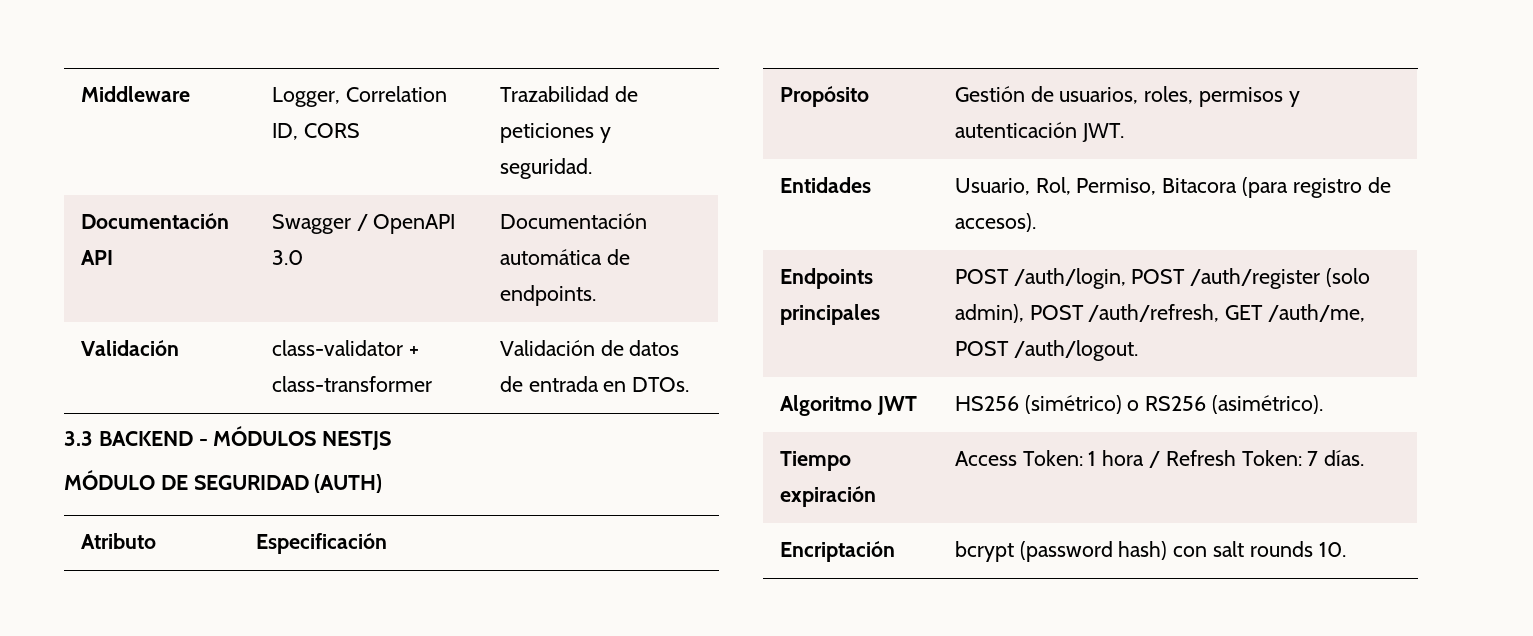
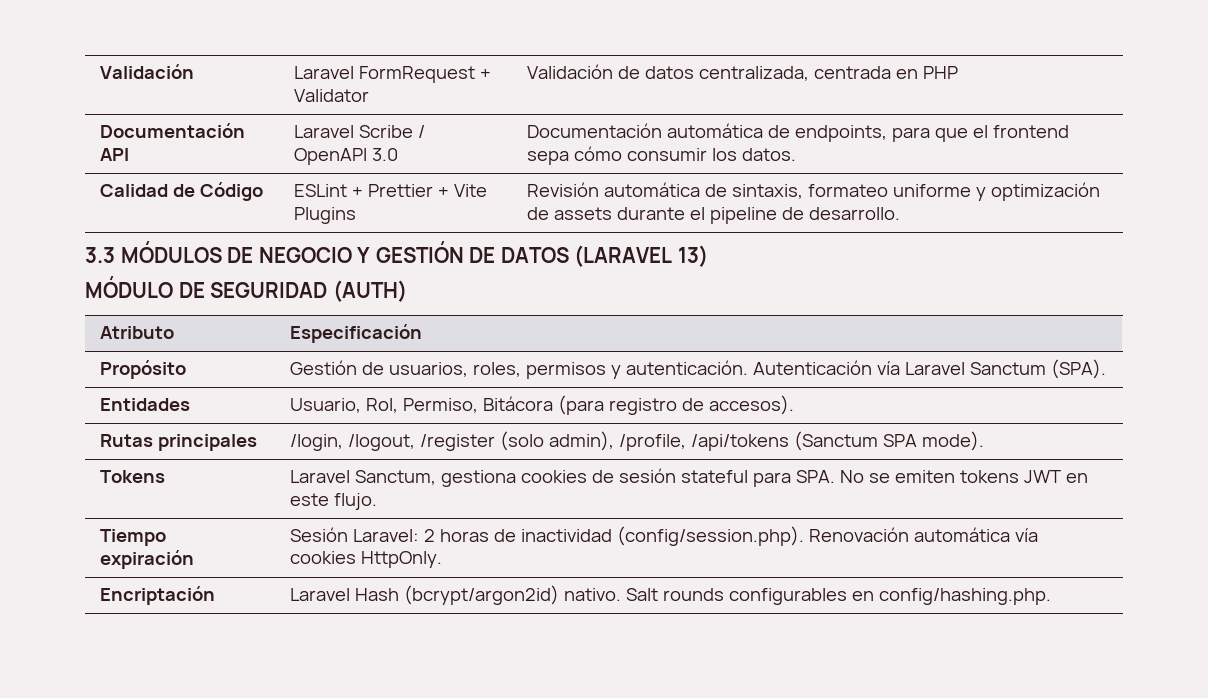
[80,86,190,102] [271,86,447,107] [271,123,360,140] [499,86,638,102] [499,123,611,143] [499,158,592,179] Middleware | Logger, Correlation ID, CORS | Trazabilidad de peticiones y seguridad. -> [100,64,195,79] [294,66,492,83] [294,89,370,102] [527,64,959,81] Validación | Laravel FormRequest + Validator | Validación de datos centralizada, centrada en PHP
[271,214,351,234] Swagger -> [294,125,414,138] Laravel Scribe
[499,285,596,306] [80,340,179,356] [271,340,419,356] [271,376,432,392] [499,340,680,356] [499,376,690,392] [64,426,392,450] endpoints. // Validación | class-validator + class-transformer | Validación de datos de entrada en DTOs. // 3.3 BACKEND - MÓDULOS NESTJS -> [795,125,1070,142] [527,146,797,165] [100,182,264,201] [294,184,488,197] [294,207,357,224] [527,182,1101,201] [527,207,901,224] [85,241,708,267] endpoints, para que el frontend sepa cómo consumir los datos. // Calidad de Código | ESLint + Prettier + Vite Plugins | Revisión automática de sintaxis, formateo uniforme y optimización de assets durante el pipeline de desarrollo. // 3.3 MÓDULOS DE NEGOCIO Y GESTIÓN DE DATOS (LARAVEL 13)
[954,122,1124,142] autenticación JWT. -> [626,359,1107,379] autenticación. Autenticación vía Laravel Sanctum (SPA).
[1162,178,1238,193] Bitacora -> [483,396,554,411] Bitácora
[779,268,873,289] Endpoints -> [100,434,154,447] Rutas
[954,268,1370,289] [954,304,1365,323] [954,340,1138,361] [779,395,917,416] [954,395,1323,414] [779,451,851,471] [779,486,876,507] [954,450,1365,468] [779,541,895,562] [954,541,1346,562] POST /auth/login, POST /auth/register (solo admin), POST /auth/refresh, GET /auth/me, POST /auth/logout. // Algoritmo JWT | HS256 (simétrico) o RS256 (asimétrico). // Tiempo expiración | Access Token: 1 hora / Refresh Token: 7 días. // Encriptación | bcrypt (password hash) con salt rounds 10. -> [290,431,985,451] [100,470,166,483] [290,468,1089,487] [290,493,378,510] [100,529,167,546] [100,550,195,569] [290,526,1039,546] [290,551,443,568] [100,586,216,605] [290,585,1052,605] /login, /logout, /register (solo admin), /profile, /api/tokens (Sanctum SPA mode). // Tokens | Laravel Sanctum, gestiona cookies de sesión stateful para SPA. No se emiten tokens JWT en este flujo. // Tiempo expiración | Sesión Laravel: 2 horas de inactividad (config/session.php). Renovación automática vía cookies HttpOnly. // Encriptación | Laravel Hash (bcrypt/argon2id) nativo. Salt rounds configurables en config/hashing.php.

